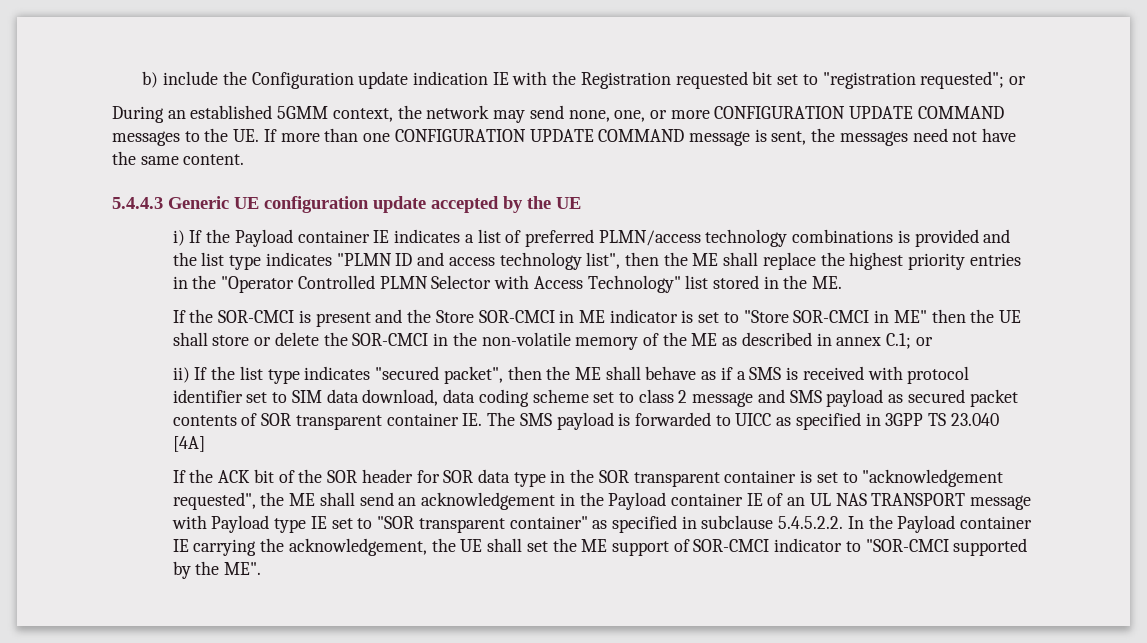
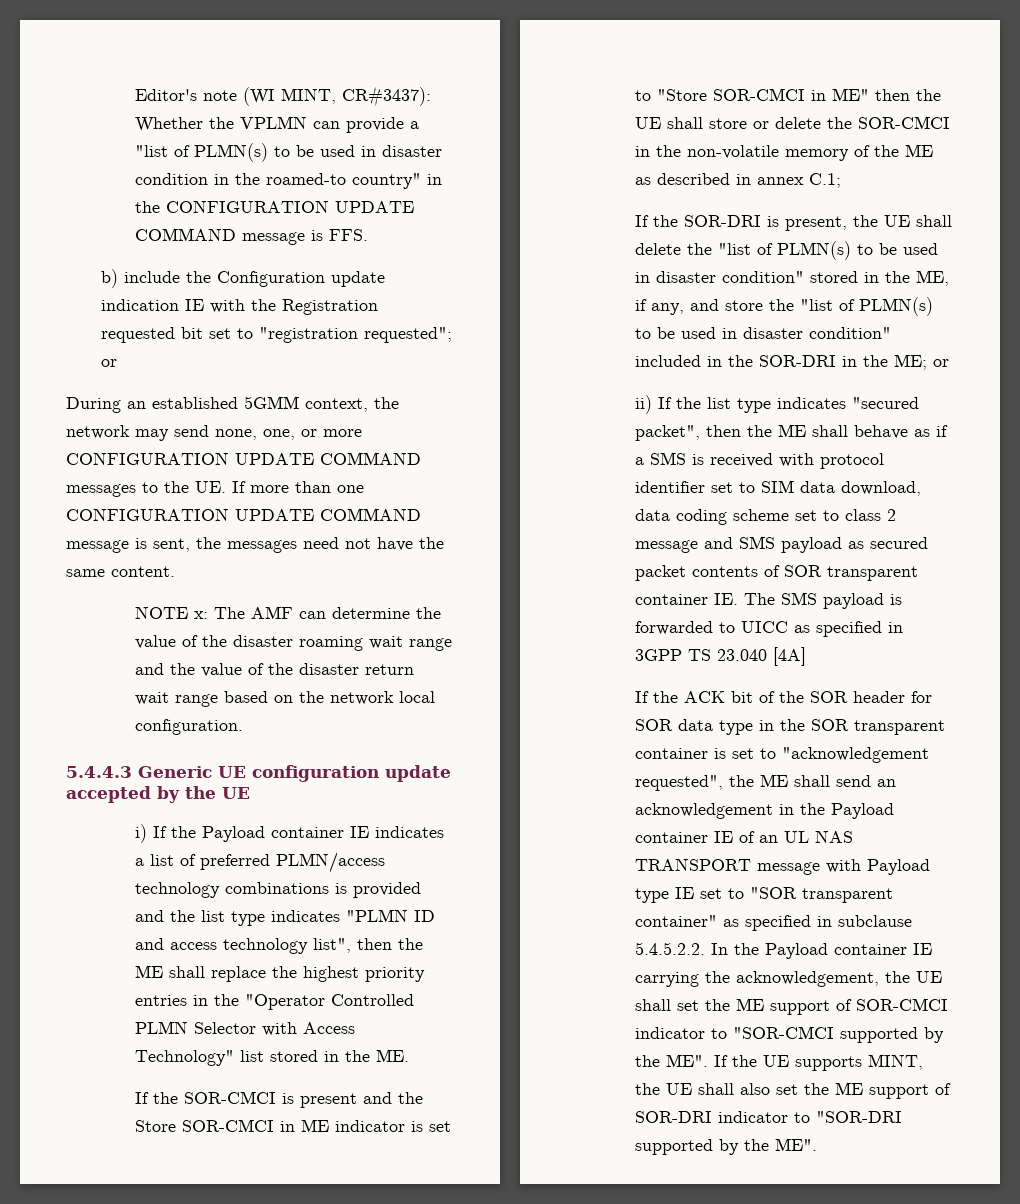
(142, 79) none -> [135,86,432,107] [135,116,420,133] [135,143,443,162] [135,173,443,189] [135,200,415,213] [135,228,369,245] Editor's note (WI MINT, CR#3437): Whether the VPLMN can provide a "list of PLMN(s) to be used in disaster condition in the roamed-to country" in the CONFIGURATION UPDATE COMMAND message is FFS. //
(245, 159) none -> [135,606,442,619] [135,635,453,651] [135,663,415,677] [135,691,436,707] [135,719,244,735] // NOTE x: The AMF can determine the value of the disaster roaming wait range and the value of the disaster return wait range based on the network local configuration.
(912, 341) none -> [635,215,953,231] [635,241,939,260] [635,270,950,286] [635,297,934,316] [635,327,892,339] [635,354,928,370] // If the SOR-DRI is present, the UE shall delete the "list of PLMN(s) to be used in disaster condition" stored in the ME, if any, and store the "list of PLMN(s) to be used in disaster condition" included in the SOR-DRI in the ME;
(262, 568) none -> [714,1054,924,1071] [635,1082,952,1099] [635,1111,903,1123] [635,1138,818,1155] If the UE supports MINT, the UE shall also set the ME support of SOR-DRI indicator to "SOR-DRI supported by the ME".

